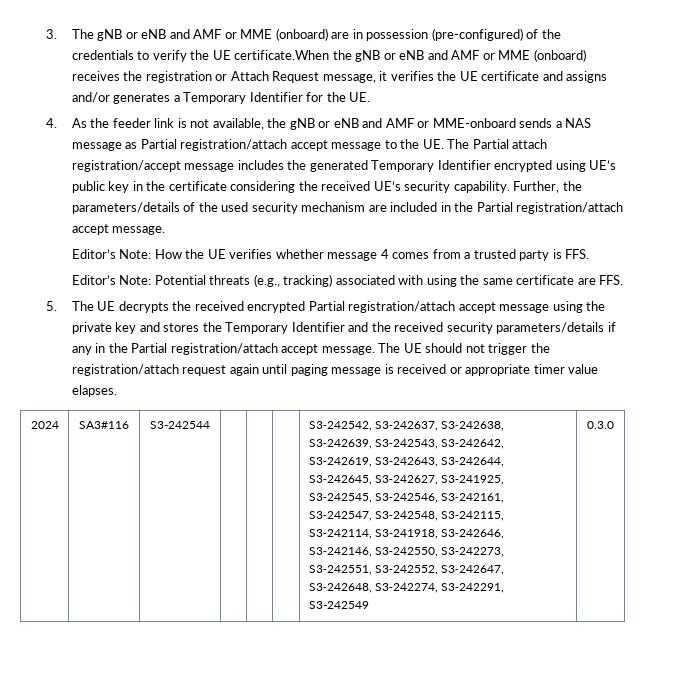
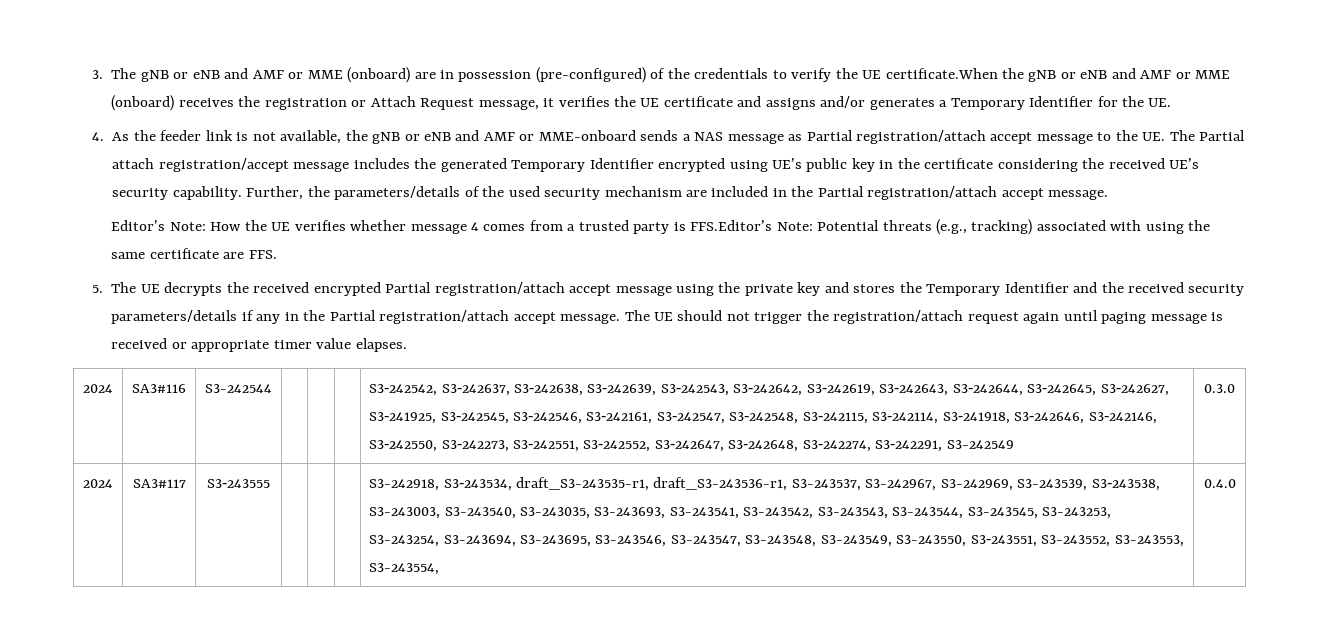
[565,249,590,259] [71,275,116,285] FFS. // Editor’s -> [690,220,773,231] FFS.Editor’s
(614, 425) none -> [83,479,113,488] [132,479,186,488] [207,479,270,488] [369,477,1160,491] [369,507,1112,519] [369,535,1184,547] [369,563,440,575] [1203,479,1236,488] // 2024 | SA3#117 | S3‑243555 | | | | S3-242918, S3‑243534, draft_S3-243535-r1, draft_S3-243536-r1, S3-243537, S3-242967, S3-242969, S3-243539, S3‑243538, S3-243003, S3-243540, S3-243035, S3-243693, S3-243541, S3-243542, S3-243543, S3-243544, S3-243545, S3-243253, S3-243254, S3-243694, S3-243695, S3-243546, S3-243547, S3-243548, S3-243549, S3-243550, S3‑243551, S3-243552, S3-243553, S3-243554, | 0.4.0

